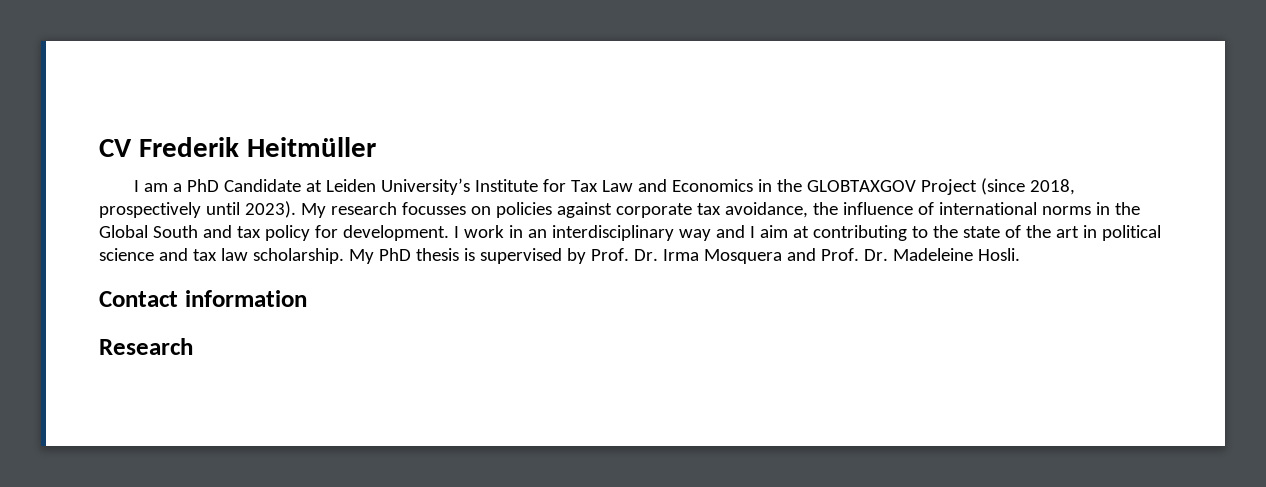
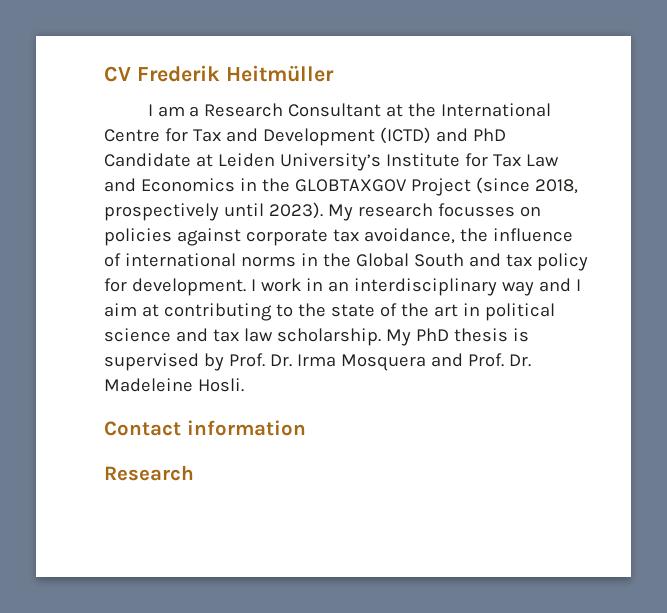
(183, 187) none -> [204,103,552,117] [104,127,468,146] Research Consultant at the International Centre for Tax and Development (ICTD) and

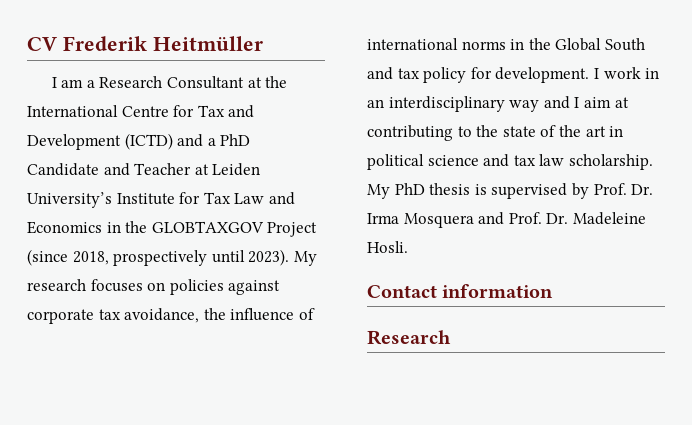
(468, 135) none -> [207,138,216,146] a
(191, 160) none -> [103,163,192,176] and Teacher
[437,203,515,217] focusses -> [90,279,143,292] focuses

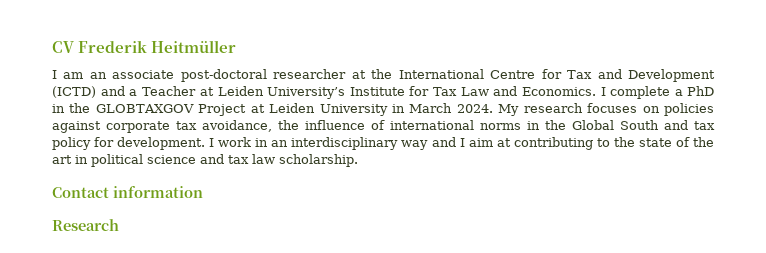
[86,76,244,89] a Research Consultant -> [89,69,347,82] an associate post-doctoral researcher
[220,134,251,146] [27,163,130,176] PhD Candidate and -> (138, 92) none
[27,221,318,237] [27,249,290,266] Economics in the GLOBTAXGOV Project (since 2018, prospectively until 2023). -> [521,86,714,99] [52,103,493,116] Economics. I complete a PhD in the GLOBTAXGOV Project at Leiden University in March 2024.
[367,183,654,199] [367,212,646,228] [367,241,408,253] My PhD thesis is supervised by Prof. Dr. Irma Mosquera and Prof. Dr. Madeleine Hosli. -> (358, 160) none

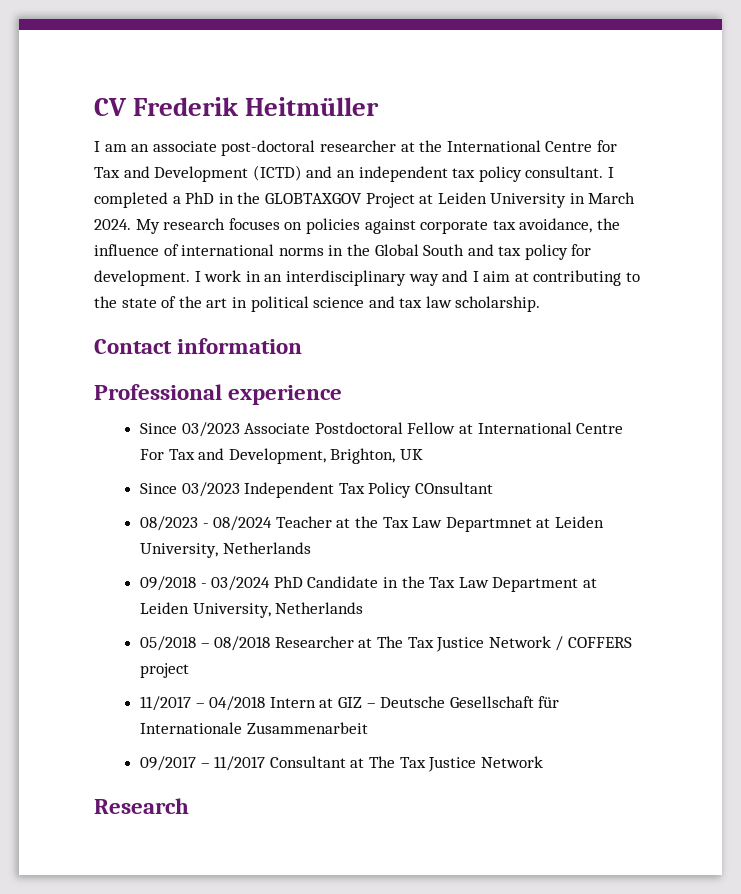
[129,86,670,99] a Teacher at Leiden University’s Institute for Tax Law and Economics. I complete -> [336,166,614,182] [94,192,168,208] an independent tax policy consultant. I completed
(203, 192) none -> [94,384,343,405] [140,422,624,437] [140,448,424,464] [140,482,494,498] [140,516,605,532] [140,542,311,558] [140,576,598,592] [140,602,364,618] [140,636,633,652] [140,663,190,678] [140,696,560,711] [140,722,368,734] [140,756,543,772] // Professional experience // Since 03/2023 Associate Postdoctoral Fellow at International Centre For Tax and Development, Brighton, UK // Since 03/2023 Independent Tax Policy COnsultant // 08/2023 - 08/2024 Teacher at the Tax Law Departmnet at Leiden University, Netherlands // 09/2018 - 03/2024 PhD Candidate in the Tax Law Department at Leiden University, Netherlands // 05/2018 – 08/2018 Researcher at The Tax Justice Network / COFFERS project // 11/2017 – 04/2018 Intern at GIZ – Deutsche Gesellschaft für Internationale Zusammenarbeit // 09/2017 – 11/2017 Consultant at The Tax Justice Network

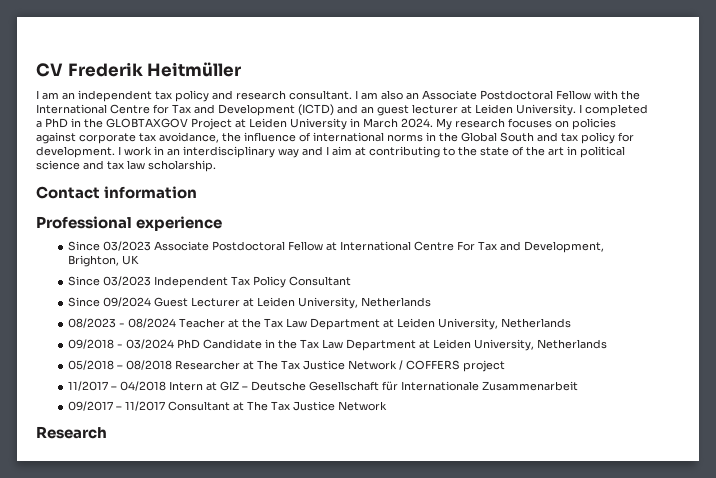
[152,140,415,156] associate post-doctoral researcher at -> [78,90,618,102] independent tax policy and research consultant. I am also an Associate Postdoctoral Fellow with
[358,166,604,182] independent tax policy consultant. -> [377,104,576,116] guest lecturer at Leiden University.
[415,482,494,494] COnsultant -> [288,276,351,286] [67,297,431,309] Consultant // Since 09/2024 Guest Lecturer at Leiden University, Netherlands
[445,517,532,532] Departmnet -> [309,318,380,330] Department

